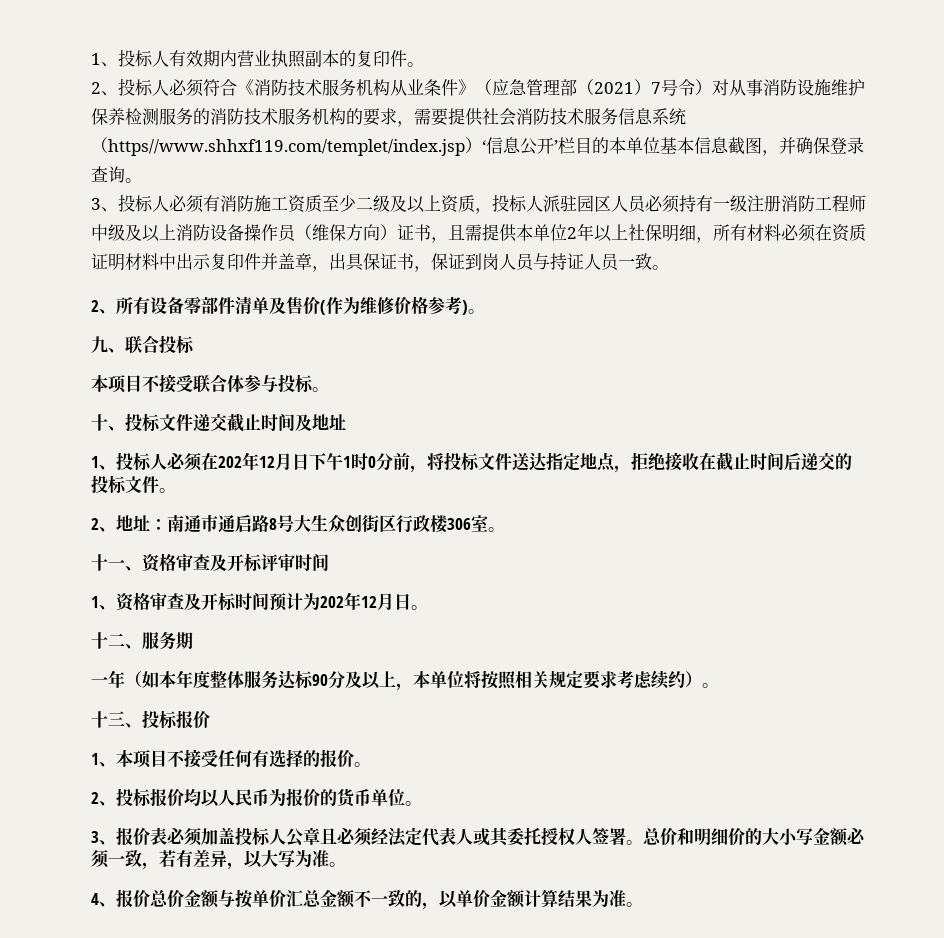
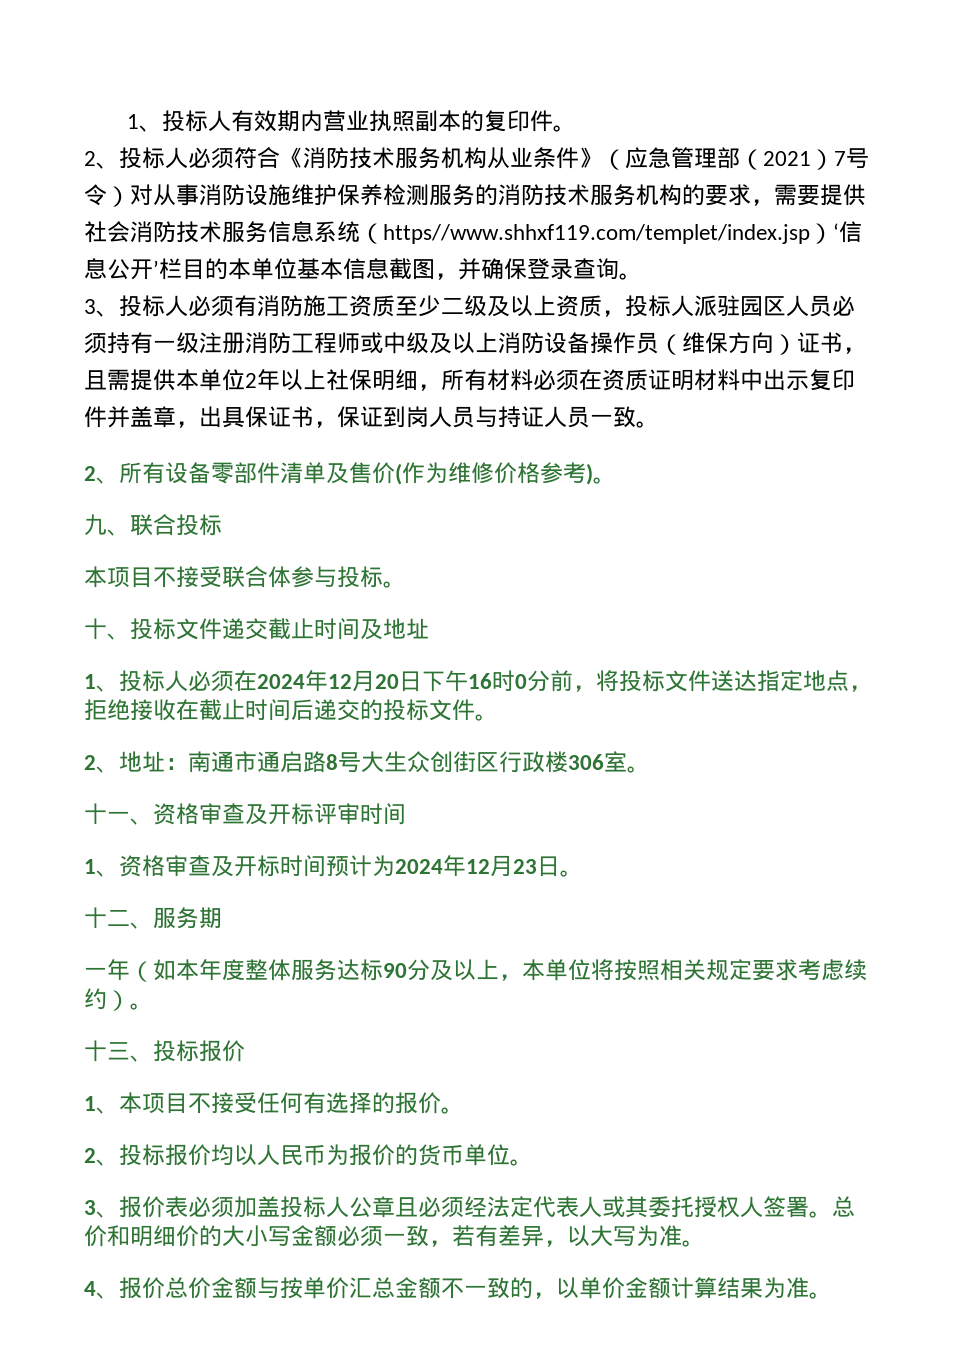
(866, 203) none -> [360,332,383,354] 或
[218,452,351,471] 202年12月日下午1 -> [257,670,492,692] 2024年12月20日下午16
[320,592,394,611] 202年12月 -> [395,855,537,877] 2024年12月23

